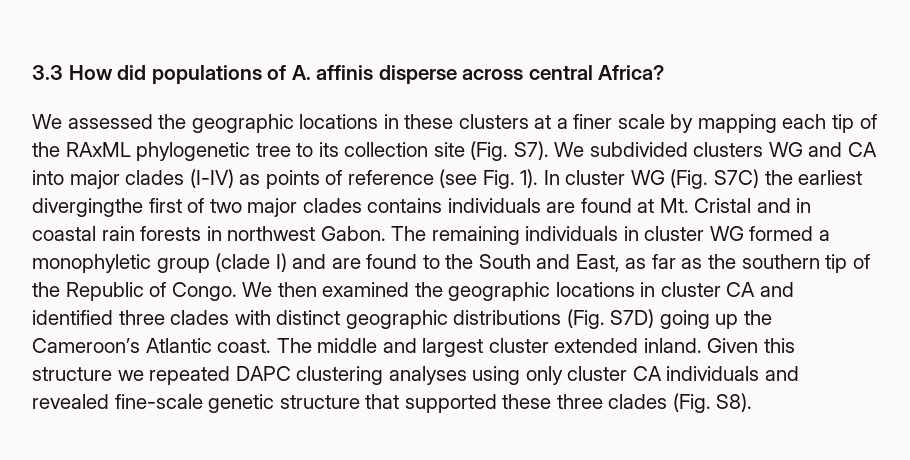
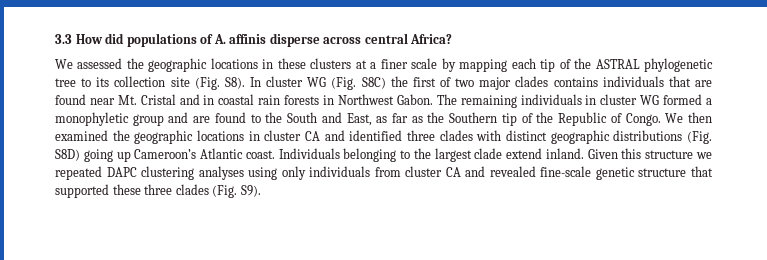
[65,142,131,157] RAxML -> [595,59,640,69] ASTRAL
[513,141,878,160] [32,169,863,189] [32,198,143,217] S7). We subdivided clusters WG and CA into major clades (I-IV) as points of reference (see Fig. 1). In cluster WG (Fig. S7C) the earliest divergingthe -> [224,76,408,90] S8). In cluster WG (Fig. S8C) the
[546,198,655,213] are found at -> [668,76,712,87] [55,94,115,105] that are found near
[227,226,316,241] northwest -> [337,94,394,105] Northwest
[215,253,287,272] (clade I) -> (164, 120) none
[741,254,820,269] southern -> [449,112,498,123] Southern
[610,309,655,328] S7D) -> [55,149,80,161] S8D)
[743,310,772,325] the -> (131, 156) none
[276,338,639,357] The middle and largest cluster extended -> [278,148,543,162] Individuals belonging to the largest clade extend
[567,366,760,381] cluster CA individuals -> [309,166,461,177] individuals from cluster CA
[716,393,753,412] S8). -> [240,185,261,197] S9).

